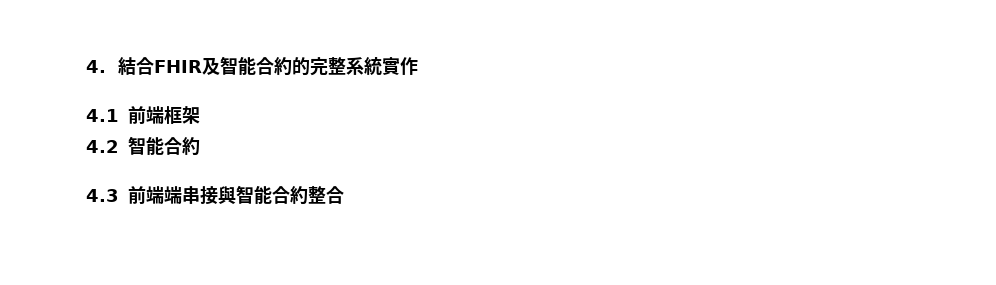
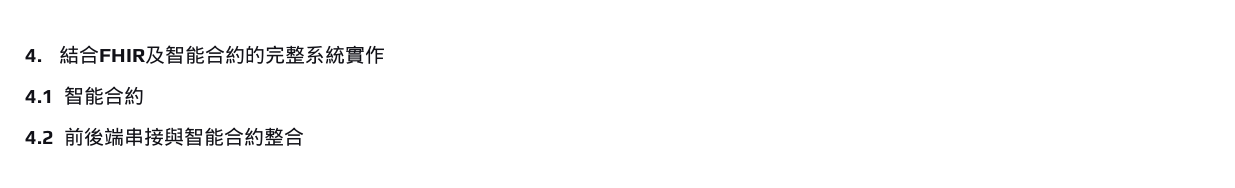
[128,106,200,125] [86,140,119,153] 前端框架 // 4.2 -> (54, 96) none
[86,186,164,205] 4.3前端 -> [25,127,104,146] 4.2前後

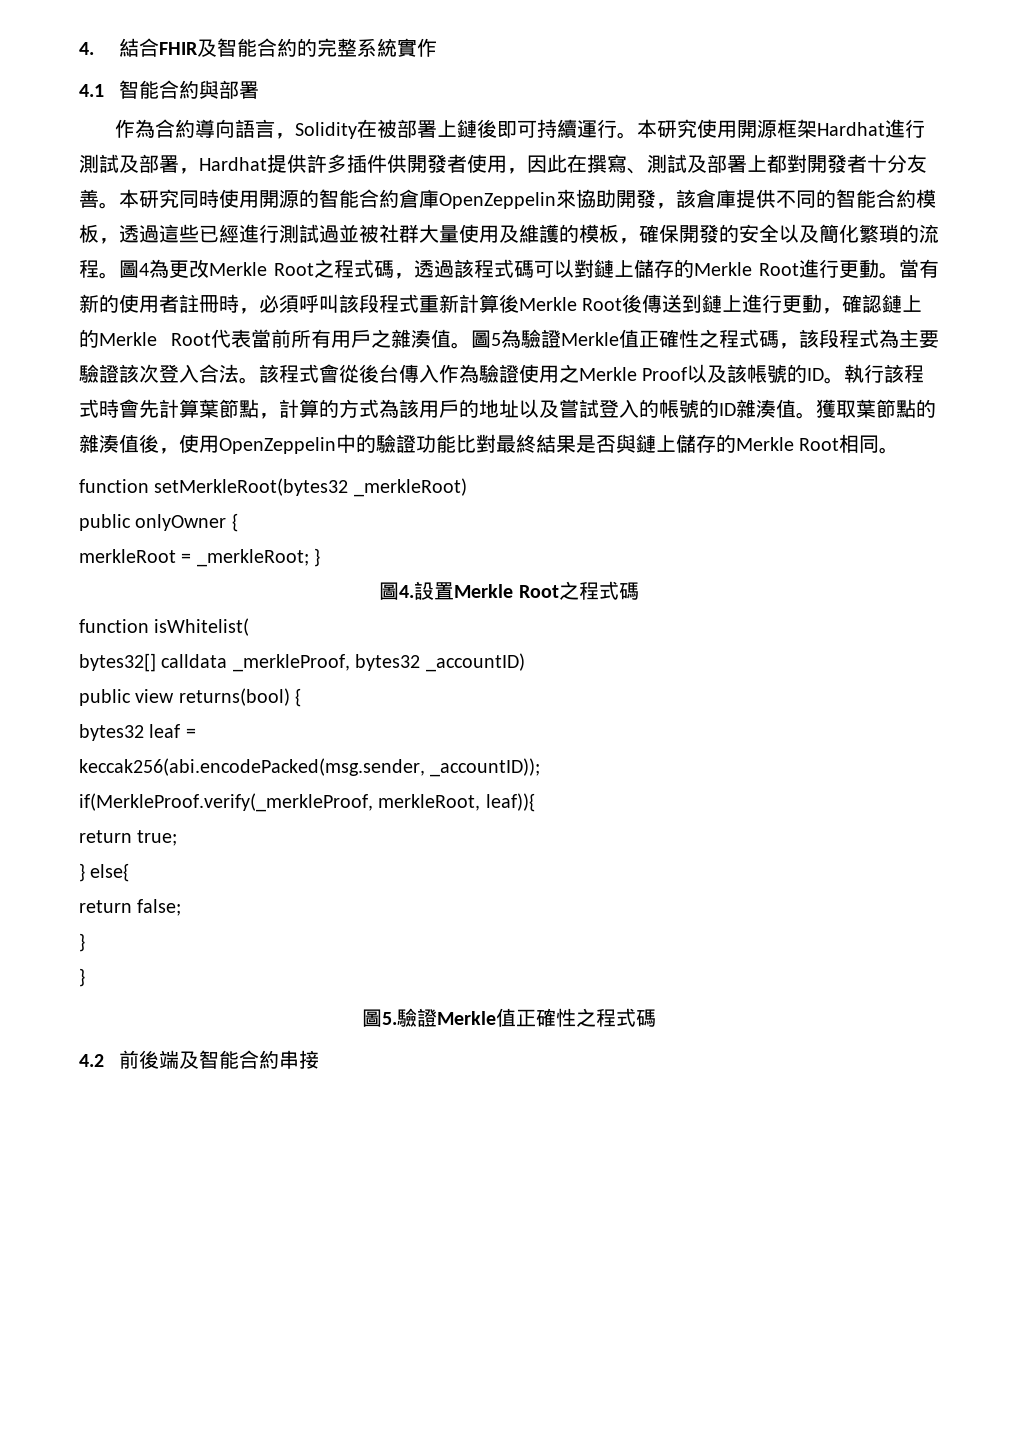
(144, 95) none -> [198,80,259,99] [115,119,926,139] [79,154,927,174] [79,189,936,209] [79,224,939,244] [79,259,939,279] [79,294,923,314] [79,329,939,349] [79,364,925,384] [79,399,936,419] [79,434,900,454] [79,478,467,497] [79,513,238,532] [79,548,321,567] [379,581,639,600] [79,618,250,636] [79,653,525,672] [79,688,302,707] [79,724,196,741] [79,758,541,777] [79,793,535,812] [79,830,178,846] [79,863,130,882] [79,899,182,916] [79,933,85,952] [79,968,85,987] [362,1008,656,1027] 與部署 // 作為合約導向語言，Solidity在被部署上鏈後即可持續運行。本研究使用開源框架Hardhat進行測試及部署，Hardhat提供許多插件供開發者使用，因此在撰寫、測試及部署上都對開發者十分友善。本研究同時使用開源的智能合約倉庫OpenZeppelin來協助開發，該倉庫提供不同的智能合約模板，透過這些已經進行測試過並被社群大量使用及維護的模板，確保開發的安全以及簡化繁瑣的流程。圖4為更改Merkle Root之程式碼，透過該程式碼可以對鏈上儲存的Merkle Root進行更動。當有新的使用者註冊時，必須呼叫該段程式重新計算後Merkle Root後傳送到鏈上進行更動，確認鏈上的Merkle Root代表當前所有用戶之雜湊值。圖5為驗證Merkle值正確性之程式碼，該段程式為主要驗證該次登入合法。該程式會從後台傳入作為驗證使用之Merkle Proof以及該帳號的ID。執行該程式時會先計算葉節點，計算的方式為該用戶的地址以及嘗試登入的帳號的ID雜湊值。獲取葉節點的雜湊值後，使用OpenZeppelin中的驗證功能比對最終結果是否與鏈上儲存的Merkle Root相同。 // function setMerkleRoot(bytes32 _merkleRoot) // public onlyOwner { // merkleRoot = _merkleRoot; } // 圖4.設置Merkle Root之程式碼 // function isWhitelist( // bytes32[] calldata _merkleProof, bytes32 _accountID) // public view returns(bool) { // bytes32 leaf = // keccak256(abi.encodePacked(msg.sender, _accountID)); // if(MerkleProof.verify(_merkleProof, merkleRoot, leaf)){ // return true; // } else{ // return false; // } // } // 圖5.驗證Merkle值正確性之程式碼
[124,127,304,146] 串接與智能合約整合 -> [178,1050,319,1069] 及智能合約串接

